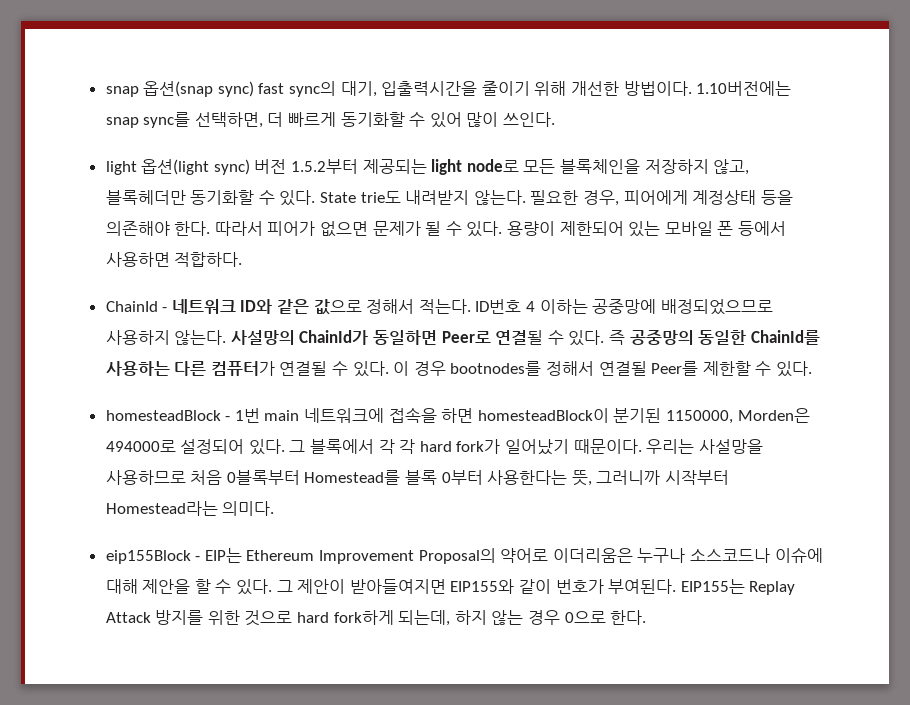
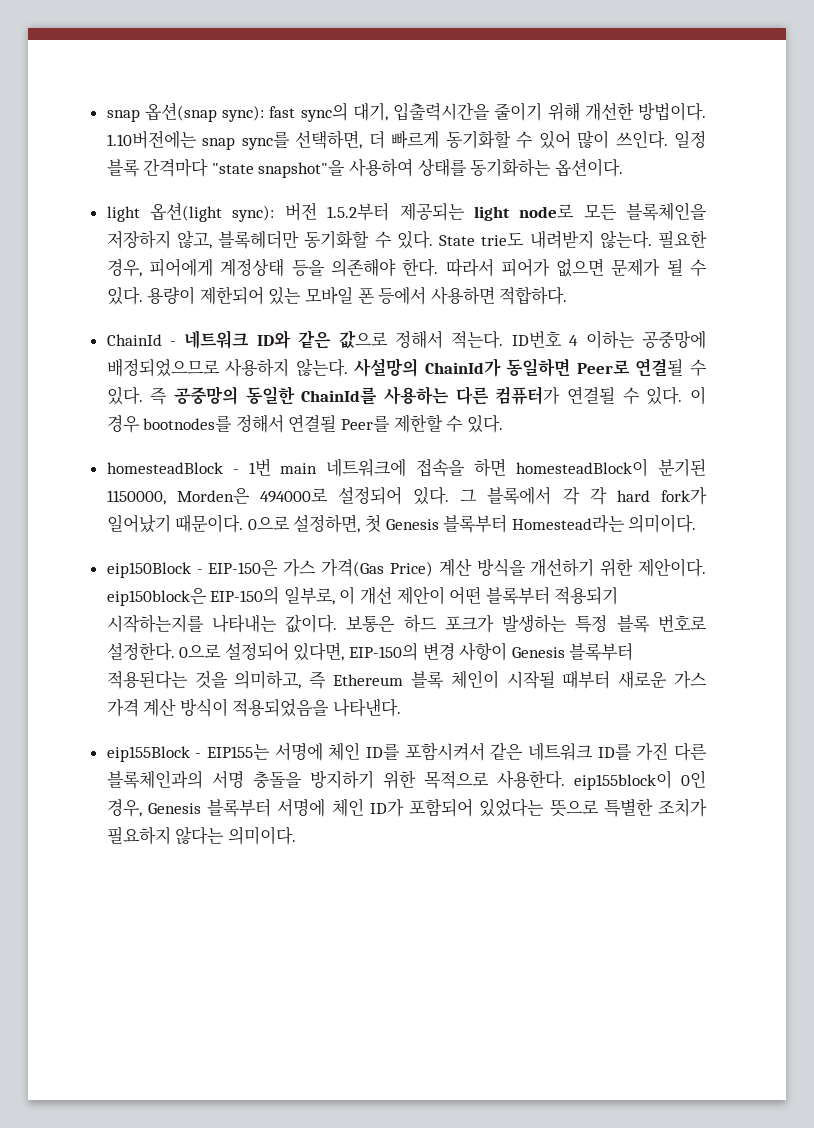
[217,81,254,97] sync) -> [222,105,265,122] sync):
(556, 119) none -> [674,131,707,148] [106,158,623,178] 일정 블록 간격마다 "state snapshot"을 사용하여 상태를 동기화하는 옵션이다.
[213,159,250,175] sync) -> [232,205,275,222] sync):
[646,439,763,454] [105,470,730,486] [105,501,275,516] [105,548,823,564] [105,579,796,595] [105,610,647,626] 우리는 사설망을 사용하므로 처음 0블록부터 Homestead를 블록 0부터 사용한다는 뜻, 그러니까 시작부터 Homestead라는 의미다. // eip155Block - EIP는 Ethereum Improvement Proposal의 약어로 이더리움은 누구나 소스코드나 이슈에 대해 제안을 할 수 있다. 그 제안이 받아들여지면 EIP155와 같이 번호가 부여된다. EIP155는 Replay Attack 방지를 위한 것으로 hard fork하게 되는데, 하지 않는 경우 0으로 한다. -> [247,514,697,533] [106,558,706,578] [106,586,619,606] [106,614,707,633] [106,642,634,661] [106,670,707,689] [106,698,402,717] [106,742,707,762] [106,770,706,790] [106,798,707,817] [106,826,296,845] 0으로 설정하면, 첫 Genesis 블록부터 Homestead라는 의미이다. // eip150Block - EIP-150은 가스 가격(Gas Price) 계산 방식을 개선하기 위한 제안이다. eip150block은 EIP-150의 일부로, 이 개선 제안이 어떤 블록부터 적용되기 시작하는지를 나타내는 값이다. 보통은 하드 포크가 발생하는 특정 블록 번호로 설정한다. 0으로 설정되어 있다면, EIP-150의 변경 사항이 Genesis 블록부터 적용된다는 것을 의미하고, 즉 Ethereum 블록 체인이 시작될 때부터 새로운 가스 가격 계산 방식이 적용되었음을 나타낸다. // eip155Block - EIP155는 서명에 체인 ID를 포함시켜서 같은 네트워크 ID를 가진 다른 블록체인과의 서명 충돌을 방지하기 위한 목적으로 사용한다. eip155block이 0인 경우, Genesis 블록부터 서명에 체인 ID가 포함되어 있었다는 뜻으로 특별한 조치가 필요하지 않다는 의미이다.

